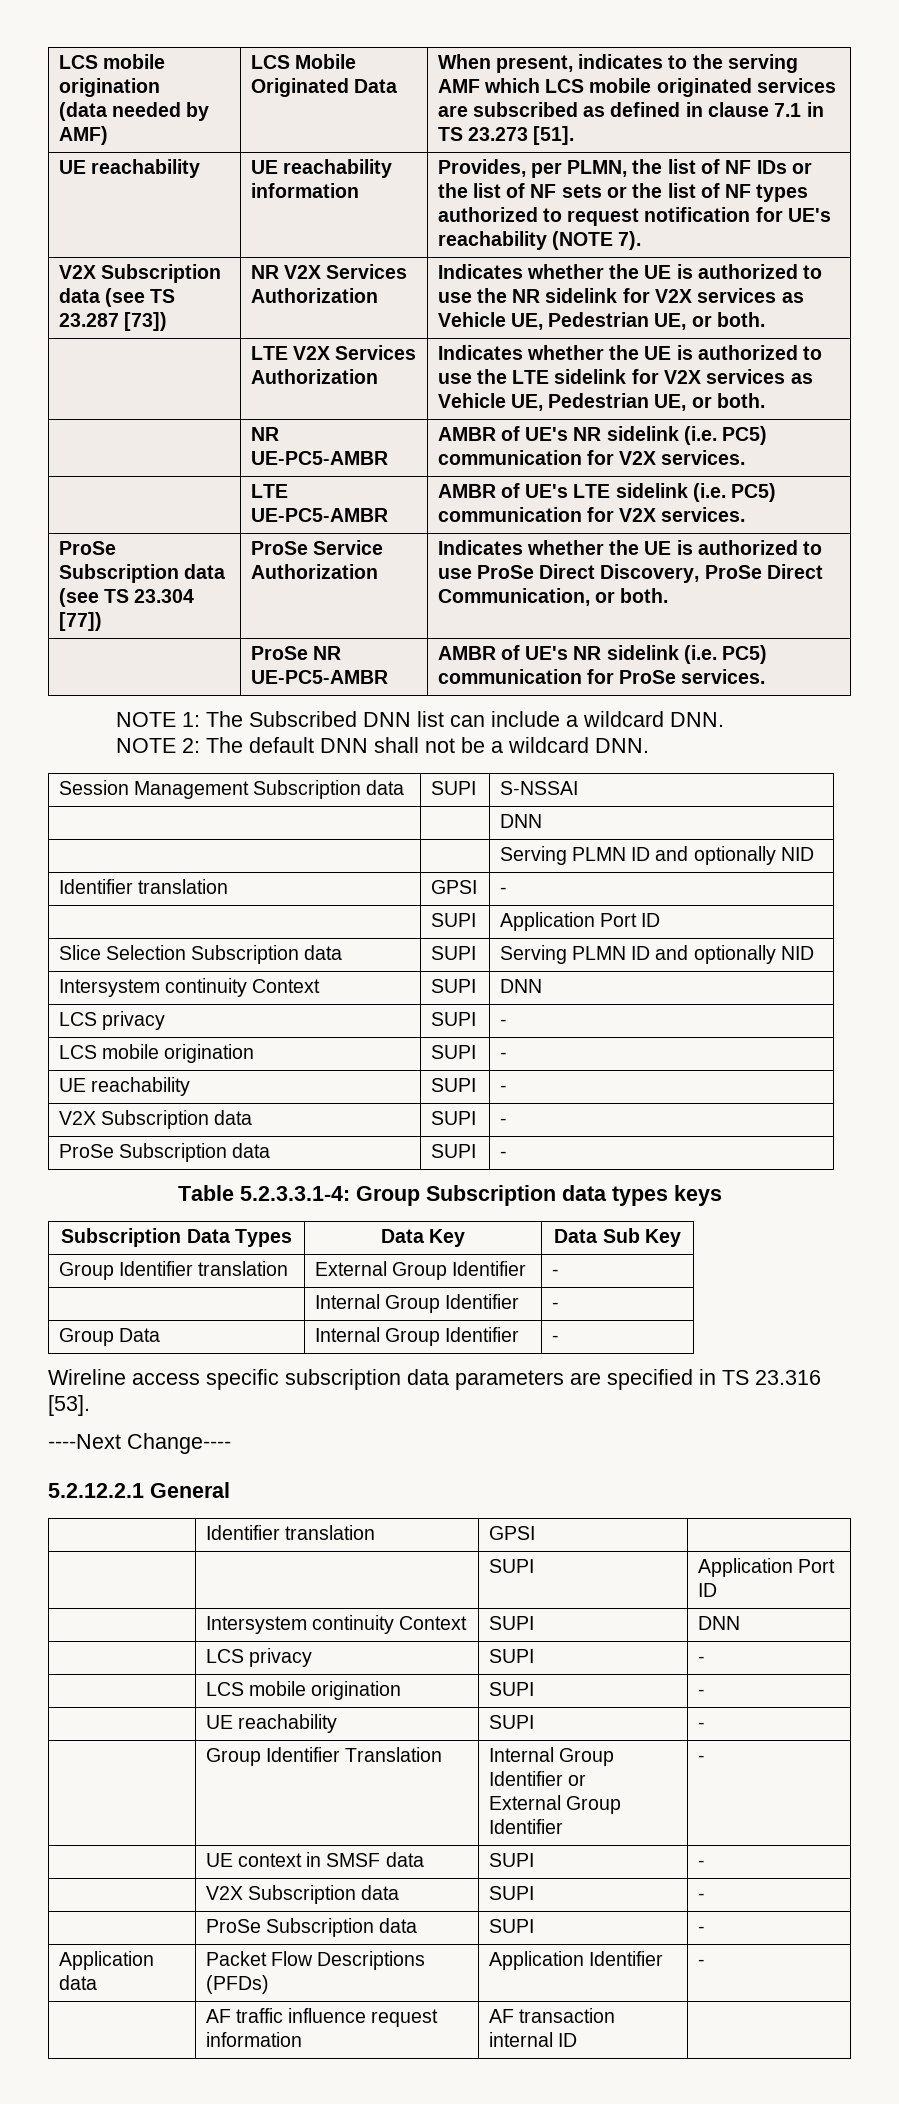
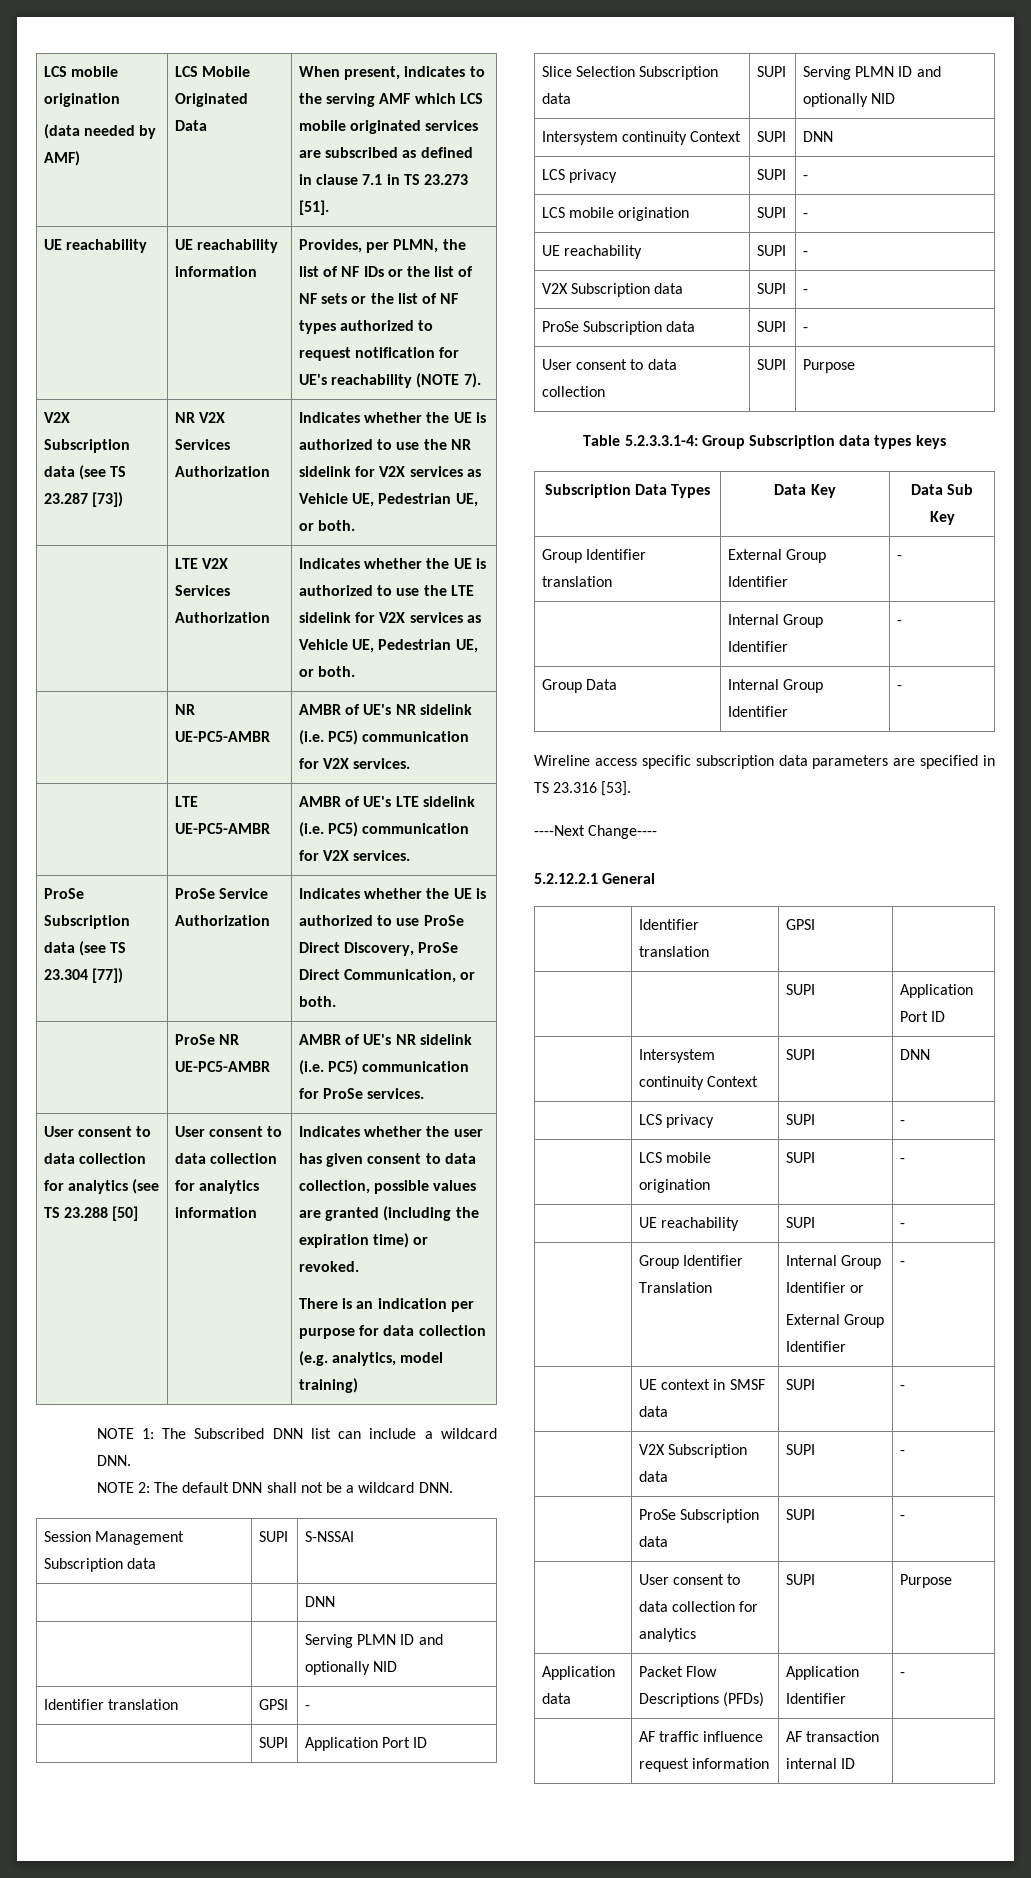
(766, 676) none -> [43,1126,152,1137] [43,1153,147,1164] [43,1179,160,1194] [43,1206,139,1221] [174,1126,283,1137] [174,1153,278,1164] [174,1180,260,1194] [174,1207,257,1218] [298,1126,483,1137] [298,1153,476,1167] [298,1180,477,1194] [298,1206,479,1221] [298,1233,429,1248] [298,1261,359,1272] [298,1298,474,1312] [298,1325,486,1339] [298,1351,444,1366] [298,1378,358,1393] // User consent to data collection for analytics (see TS 23.288 [50] | User consent to data collection for analytics information | Indicates whether the user has given consent to data collection, possible values are granted (including the expiration time) or revoked. // There is an indication per purpose for data collection (e.g. analytics, model training)
(507, 1154) none -> [541,359,677,370] [541,386,605,397] [756,359,786,370] [802,359,855,373] // User consent to data collection | SUPI | Purpose
(705, 1929) none -> [638,1574,741,1585] [638,1601,759,1612] [638,1628,696,1642] [785,1574,815,1585] [899,1574,952,1588] // | User consent to data collection for analytics | SUPI | Purpose

